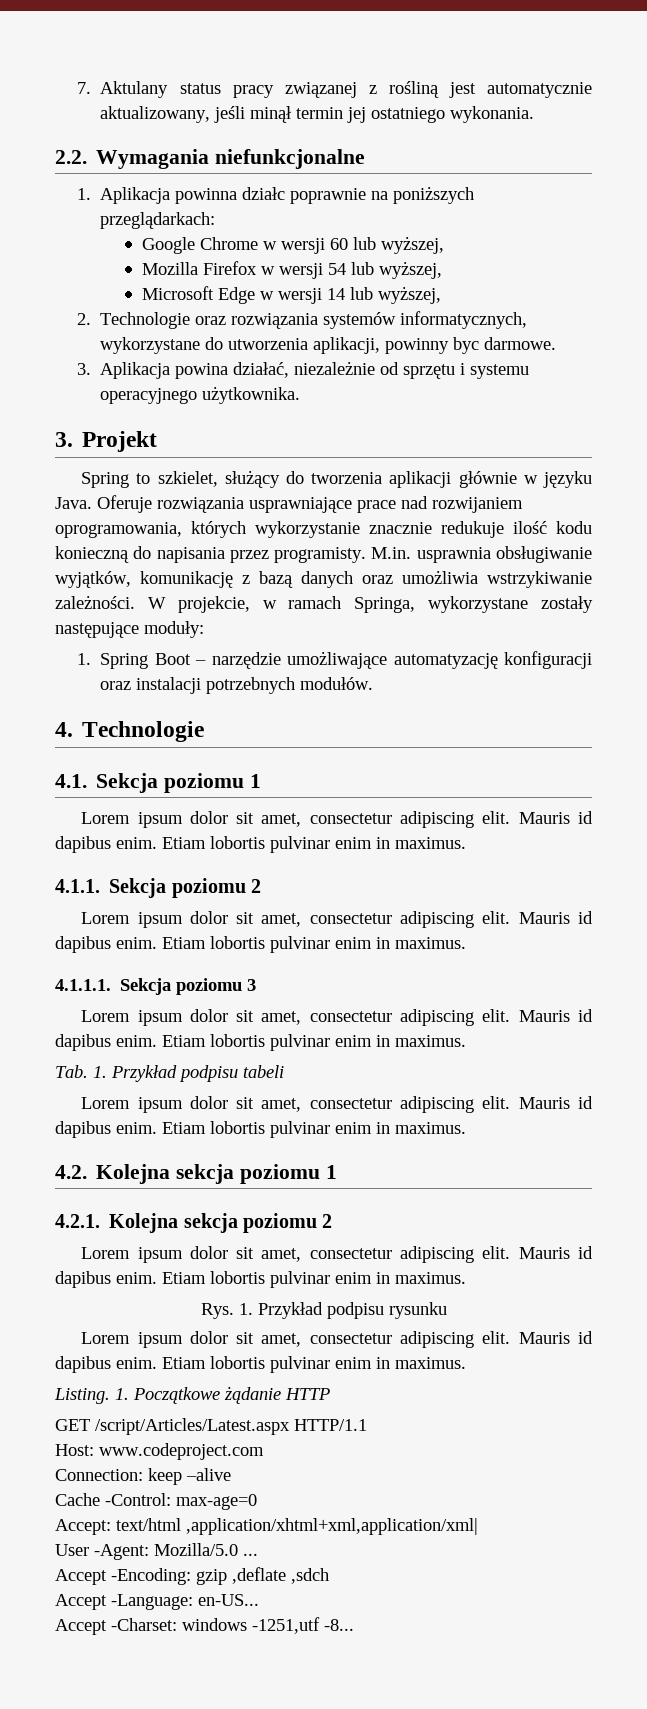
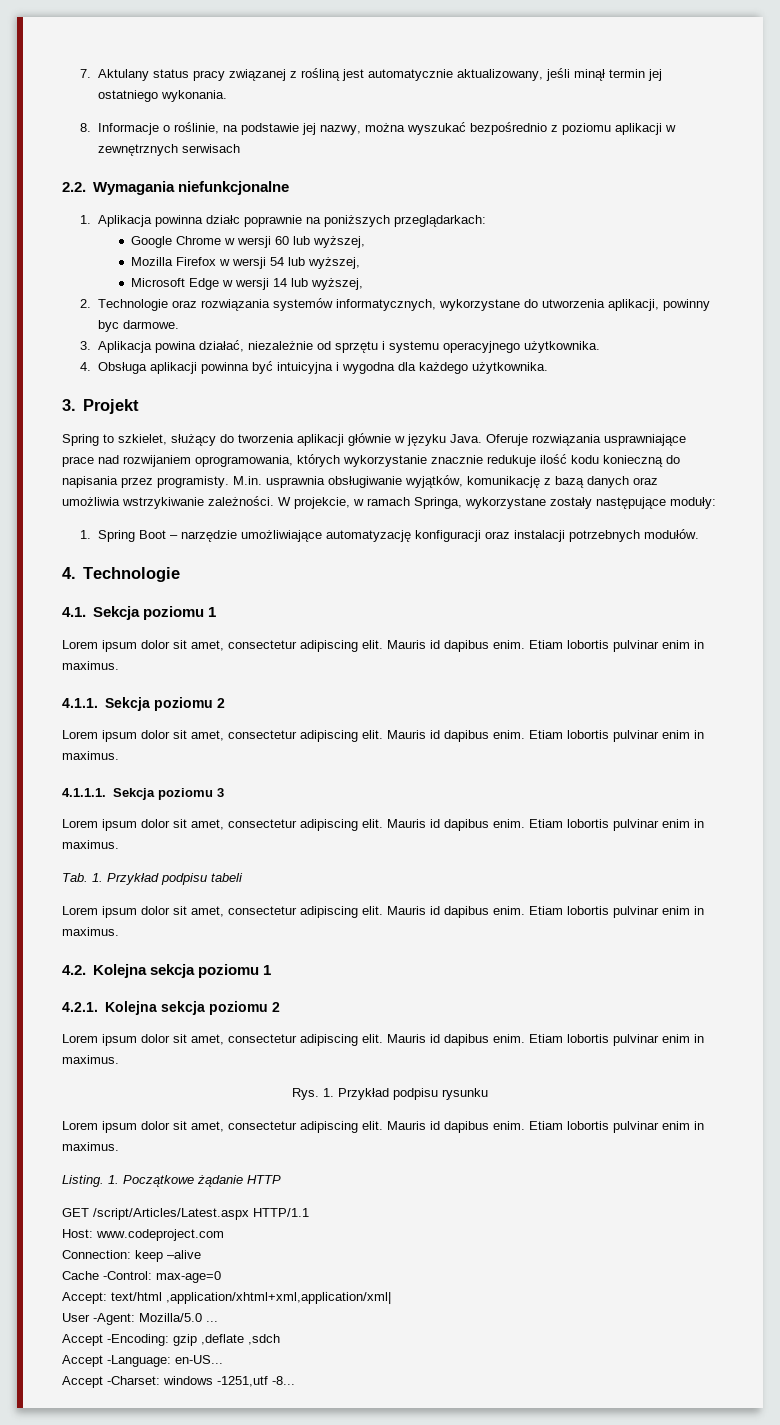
(535, 114) none -> [80,122,677,135] [98,144,241,156] // 8. Informacje o roślinie, na podstawie jej nazwy, można wyszukać bezpośrednio z poziomu aplikacji w zewnętrznych serwisach
(301, 395) none -> [80,361,549,374] // 4. Obsługa aplikacji powinna być intuicyjna i wygodna dla każdego użytkownika.
[287,651,388,669] umożliwające -> [241,530,323,542] umożliwiające

